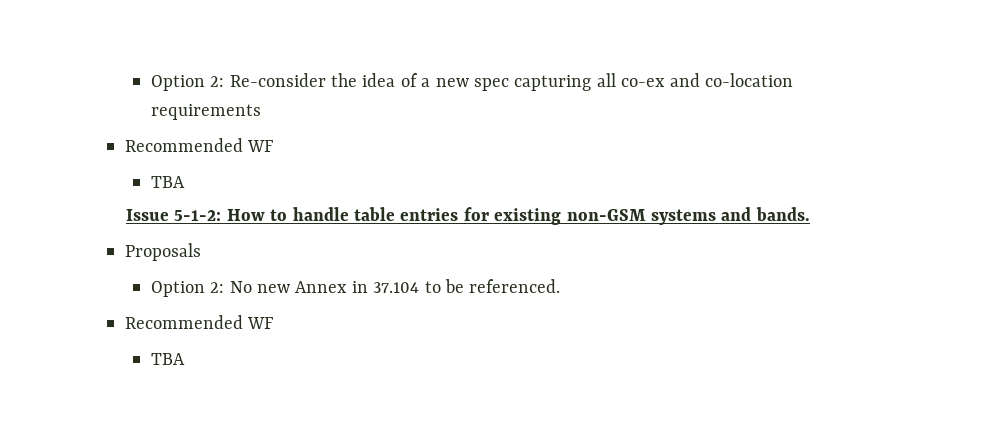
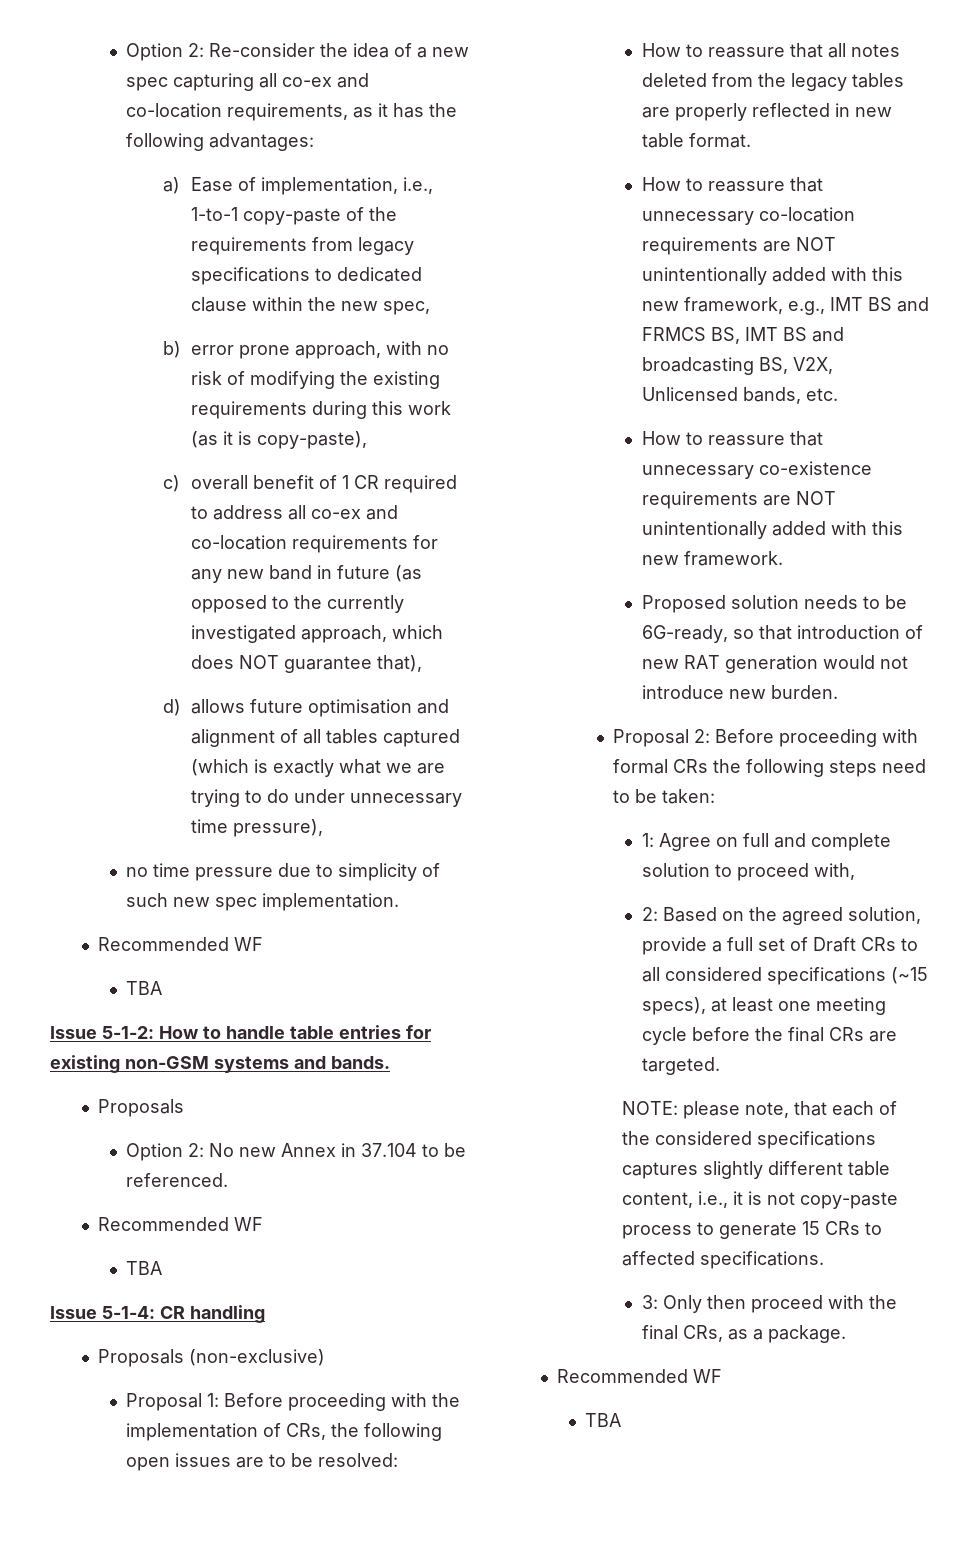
[150,104,261,120] requirements -> [227,103,458,121] [126,133,315,151] [162,177,434,195] [191,207,398,225] [191,237,415,255] [191,267,423,285] [191,297,431,315] [162,341,450,359] [191,371,441,389] [191,401,452,419] [191,431,368,449] [162,475,458,493] [191,505,399,520] [191,535,439,553] [191,565,423,583] [191,595,405,613] [191,625,444,643] [191,655,423,673] [162,699,450,717] [191,729,461,747] [191,759,446,777] [191,789,463,807] [191,819,324,837] [126,863,441,881] [126,893,400,911] requirements, as it has the following advantages: // a) Ease of implementation, i.e., 1-to-1 copy-paste of the requirements from legacy specifications to dedicated clause within the new spec, // b) error prone approach, with no risk of modifying the existing requirements during this work (as it is copy-paste), // c) overall benefit of 1 CR required to address all co-ex and co-location requirements for any new band in future (as opposed to the currently investigated approach, which does NOT guarantee that), // d) allows future optimisation and alignment of all tables captured (which is exactly what we are trying to do under unnecessary time pressure), // no time pressure due to simplicity of such new spec implementation.
(185, 359) none -> [50,1305,265,1323] [98,1349,326,1367] [126,1393,461,1411] [126,1423,443,1441] [126,1453,399,1471] [641,43,900,58] [641,73,904,91] [641,103,892,121] [641,133,751,148] [641,177,823,192] [641,207,855,225] [641,237,836,255] [641,267,903,285] [641,297,929,315] [641,327,844,344] [641,357,833,375] [641,387,838,404] [641,431,823,446] [641,461,872,479] [641,491,836,509] [641,521,903,539] [641,551,783,566] [641,595,907,613] [641,625,923,643] [641,655,908,673] [641,685,838,699] [613,729,919,747] [613,759,927,777] [613,789,716,804] [641,833,891,851] [641,863,855,881] [641,907,921,925] [641,937,918,955] [641,967,928,985] [641,997,886,1015] [641,1027,897,1045] [641,1057,720,1075] [621,1101,897,1119] [621,1131,876,1149] [621,1161,890,1179] [621,1191,898,1209] [621,1221,882,1239] [621,1251,824,1269] [641,1295,897,1313] [641,1325,846,1343] [557,1369,723,1383] [585,1413,622,1427] // Issue 5-1-4: CR handling // Proposals (non-exclusive) // Proposal 1: Before proceeding with the implementation of CRs, the following open issues are to be resolved: // How to reassure that all notes deleted from the legacy tables are properly reflected in new table format. // How to reassure that unnecessary co-location requirements are NOT unintentionally added with this new framework, e.g., IMT BS and FRMCS BS, IMT BS and broadcasting BS, V2X, Unlicensed bands, etc. // How to reassure that unnecessary co-existence requirements are NOT unintentionally added with this new framework. // Proposed solution needs to be 6G-ready, so that introduction of new RAT generation would not introduce new burden. // Proposal 2: Before proceeding with formal CRs the following steps need to be taken: // 1: Agree on full and complete solution to proceed with, // 2: Based on the agreed solution, provide a full set of Draft CRs to all considered specifications (~15 specs), at least one meeting cycle before the final CRs are targeted. // NOTE: please note, that each of the considered specifications captures slightly different table content, i.e., it is not copy-paste process to generate 15 CRs to affected specifications. // 3: Only then proceed with the final CRs, as a package. // Recommended WF // TBA

